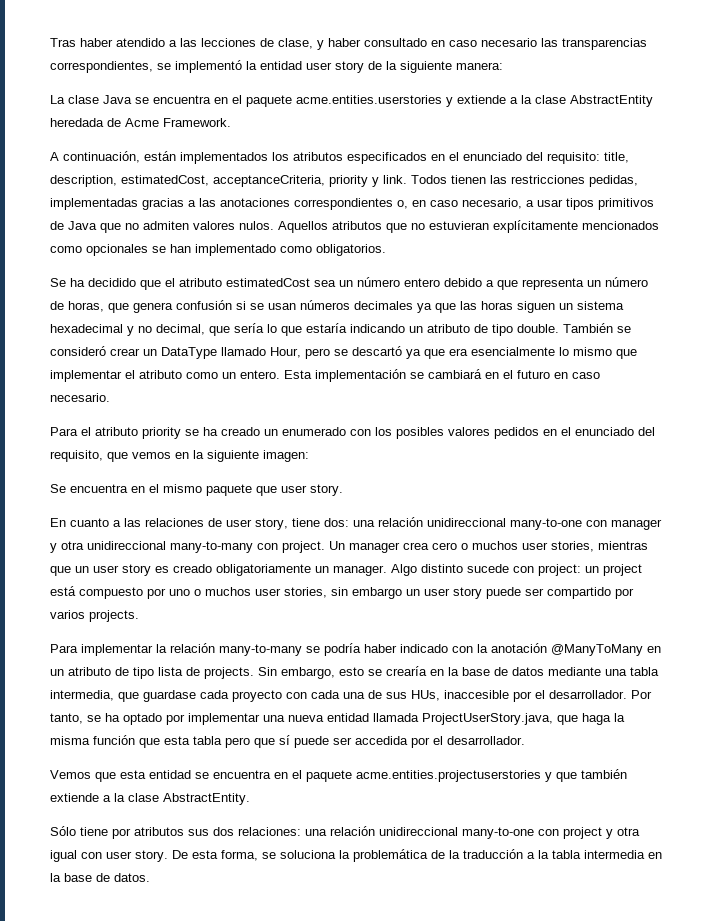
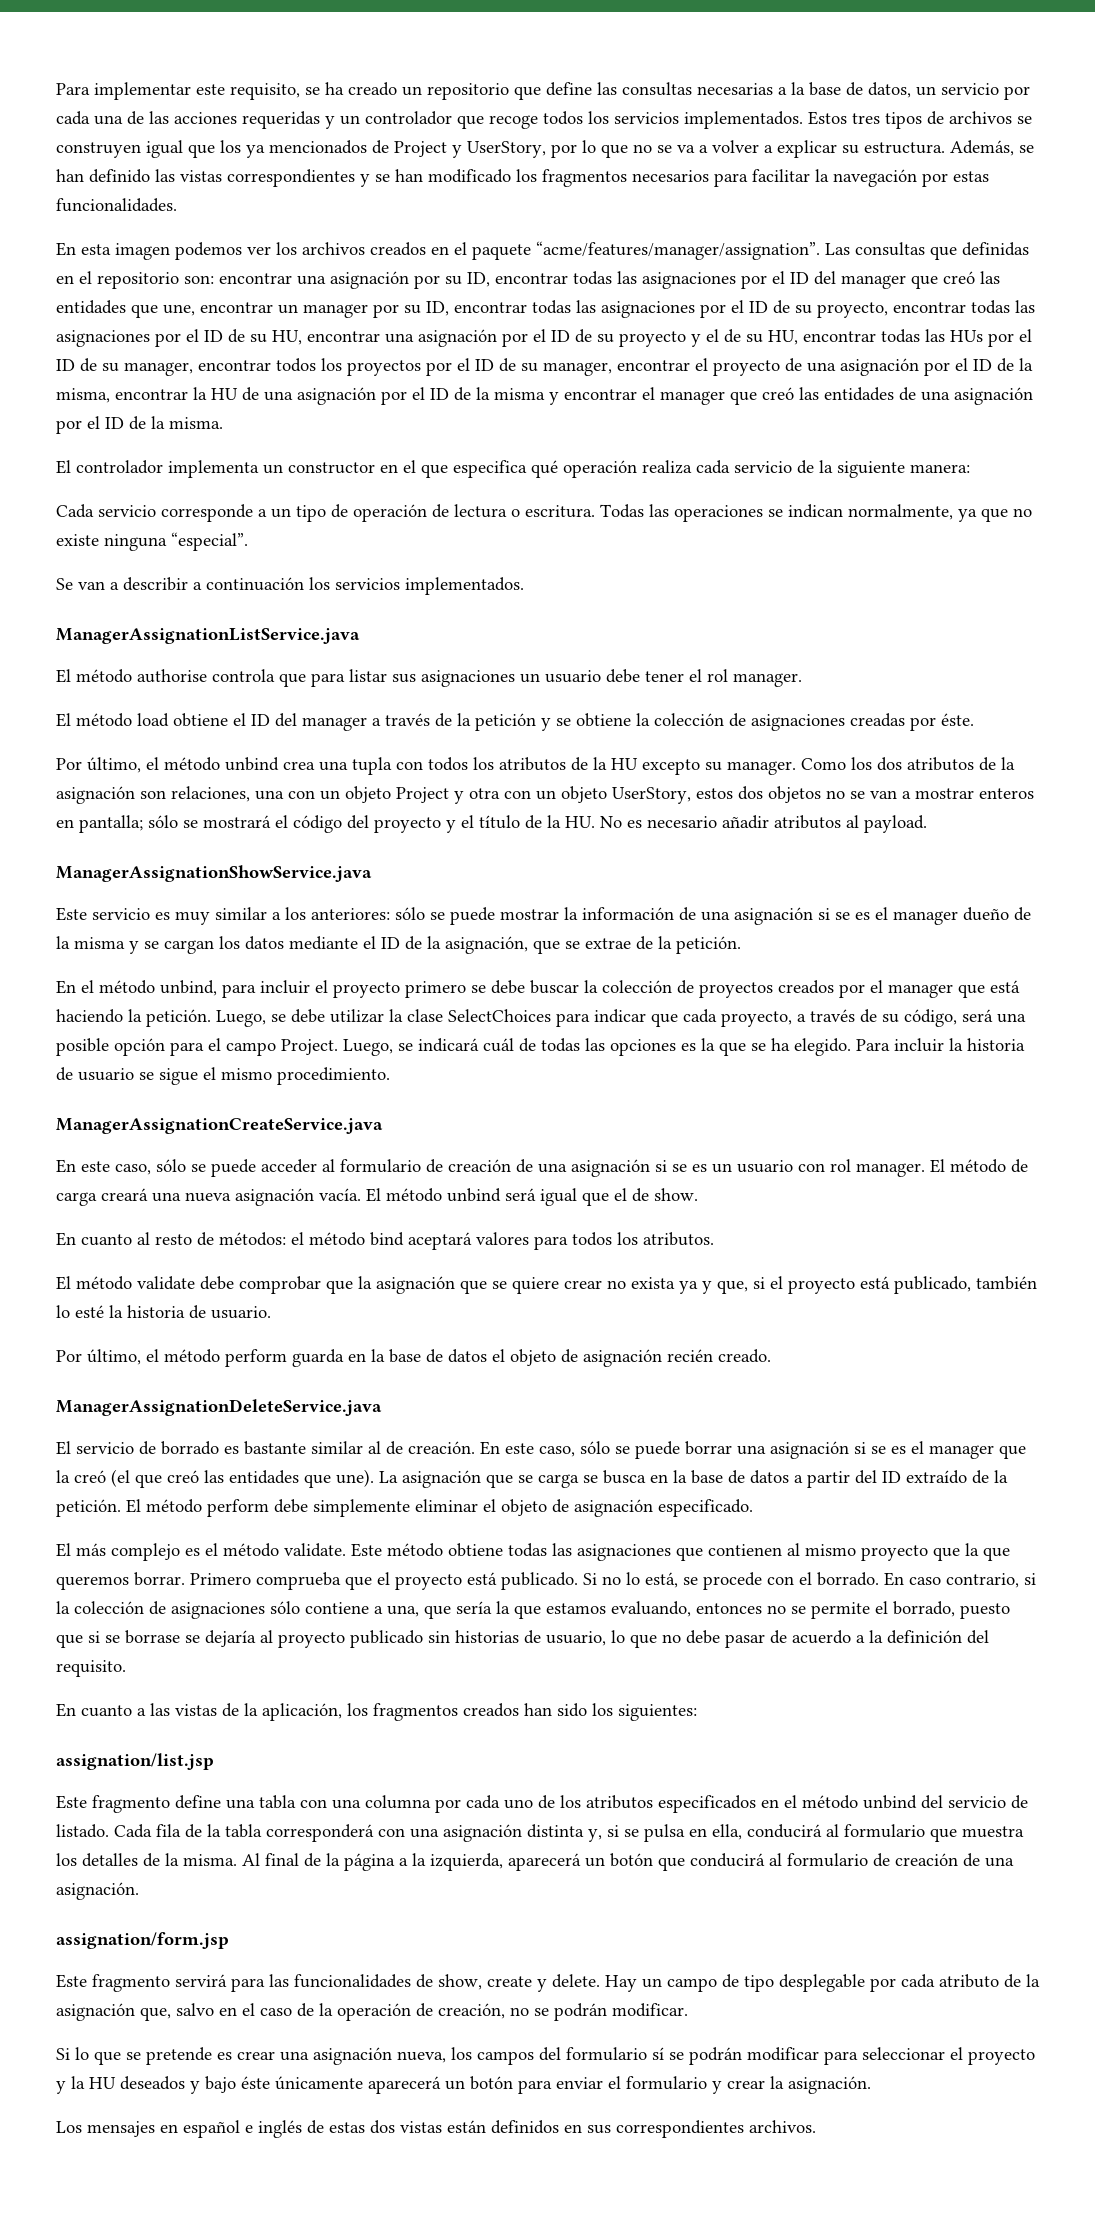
[50,38,647,50] [50,60,503,73] [50,95,653,107] [50,118,231,127] [50,151,268,164] Tras haber atendido a las lecciones de clase, y haber consultado en caso necesario las transparencias correspondientes, se implementó la entidad user story de la siguiente manera: // La clase Java se encuentra en el paquete acme.entities.userstories y extiende a la clase AbstractEntity heredada de Acme Framework. // A continuación, están implementados -> [56,82,1030,100] [56,111,1032,129] [56,140,1034,158] [56,169,989,187] [56,198,177,212] [56,241,1029,260] [56,271,1000,289] [56,300,1035,318] [56,329,1032,347] [56,358,1033,376] [56,387,1033,405] [56,416,223,434] [56,460,970,478] [56,504,1032,522] [56,532,248,551] [56,577,524,595] [56,628,360,644] [56,669,802,687] [56,713,974,731] [56,757,1015,775] [56,786,1034,804] [56,815,927,833] [56,865,372,882] [56,907,1031,925] [56,936,741,954] [56,980,1020,998] [56,1009,1026,1027] [56,1038,1025,1056] [56,1067,390,1085] [56,1118,383,1134] [56,1159,1028,1177] [56,1188,698,1206] [56,1232,714,1250] [56,1276,1037,1294] [56,1305,271,1319] [56,1349,771,1367] [56,1399,382,1416] [56,1441,1026,1459] [56,1469,1008,1488] [56,1499,753,1517] [56,1543,1010,1561] [56,1572,1036,1590] [56,1601,1010,1619] [56,1630,989,1648] [56,1660,126,1677] [56,1703,697,1721] [56,1753,214,1770] [56,1795,555,1813] Para implementar este requisito, se ha creado un repositorio que define las consultas necesarias a la base de datos, un servicio por cada una de las acciones requeridas y un controlador que recoge todos los servicios implementados. Estos tres tipos de archivos se construyen igual que los ya mencionados de Project y UserStory, por lo que no se va a volver a explicar su estructura. Además, se han definido las vistas correspondientes y se han modificado los fragmentos necesarios para facilitar la navegación por estas funcionalidades. // En esta imagen podemos ver los archivos creados en el paquete “acme/features/manager/assignation”. Las consultas que definidas en el repositorio son: encontrar una asignación por su ID, encontrar todas las asignaciones por el ID del manager que creó las entidades que une, encontrar un manager por su ID, encontrar todas las asignaciones por el ID de su proyecto, encontrar todas las asignaciones por el ID de su HU, encontrar una asignación por el ID de su proyecto y el de su HU, encontrar todas las HUs por el ID de su manager, encontrar todos los proyectos por el ID de su manager, encontrar el proyecto de una asignación por el ID de la misma, encontrar la HU de una asignación por el ID de la misma y encontrar el manager que creó las entidades de una asignación por el ID de la misma. // El controlador implementa un constructor en el que especifica qué operación realiza cada servicio de la siguiente manera: // Cada servicio corresponde a un tipo de operación de lectura o escritura. Todas las operaciones se indican normalmente, ya que no existe ninguna “especial”. // Se van a describir a continuación los servicios implementados. // ManagerAssignationListService.java // El método authorise controla que para listar sus asignaciones un usuario debe tener el rol manager. // El método load obtiene el ID del manager a través de la petición y se obtiene la colección de asignaciones creadas por éste. // Por último, el método unbind crea una tupla con todos los atributos de la HU excepto su manager. Como los dos atributos de la asignación son relaciones, una con un objeto Project y otra con un objeto UserStory, estos dos objetos no se van a mostrar enteros en pantalla; sólo se mostrará el código del proyecto y el título de la HU. No es necesario añadir atributos al payload. // ManagerAssignationShowService.java // Este servicio es muy similar a los anteriores: sólo se puede mostrar la información de una asignación si se es el manager dueño de la misma y se cargan los datos mediante el ID de la asignación, que se extrae de la petición. // En el método unbind, para incluir el proyecto primero se debe buscar la colección de proyectos creados por el manager que está haciendo la petición. Luego, se debe utilizar la clase SelectChoices para indicar que cada proyecto, a través de su código, será una posible opción para el campo Project. Luego, se indicará cuál de todas las opciones es la que se ha elegido. Para incluir la historia de usuario se sigue el mismo procedimiento. // ManagerAssignationCreateService.java // En este caso, sólo se puede acceder al formulario de creación de una asignación si se es un usuario con rol manager. El método de carga creará una nueva asignación vacía. El método unbind será igual que el de show. // En cuanto al resto de métodos: el método bind aceptará valores para todos los atributos. // El método validate debe comprobar que la asignación que se quiere crear no exista ya y que, si el proyecto está publicado, también lo esté la historia de usuario. // Por último, el método perform guarda en la base de datos el objeto de asignación recién creado. // ManagerAssignationDeleteService.java // El servicio de borrado es bastante similar al de creación. En este caso, sólo se puede borrar una asignación si se es el manager que la creó (el que creó las entidades que une). La asignación que se carga se busca en la base de datos a partir del ID extraído de la petición. El método perform debe simplemente eliminar el objeto de asignación especificado. // El más complejo es el método validate. Este método obtiene todas las asignaciones que contienen al mismo proyecto que la que queremos borrar. Primero comprueba que el proyecto está publicado. Si no lo está, se procede con el borrado. En caso contrario, si la colección de asignaciones sólo contiene a una, que sería la que estamos evaluando, entonces no se permite el borrado, puesto que si se borrase se dejaría al proyecto publicado sin historias de usuario, lo que no debe pasar de acuerdo a la definición del requisito. // En cuanto a las vistas de la aplicación, los fragmentos creados han sido los siguientes: // assignation/list.jsp // Este fragmento define una tabla con una columna por cada uno de
[463,152,629,164] [50,175,638,187] [50,198,654,210] [50,220,659,233] [50,244,386,256] [50,277,648,290] [50,300,624,313] [50,323,631,336] [50,346,637,359] [50,369,600,382] [50,393,110,402] [50,427,655,439] [50,450,309,462] [50,484,343,496] [50,517,662,530] [50,541,648,553] [50,564,642,576] [50,586,634,599] [50,610,139,622] [50,643,661,656] [50,666,659,679] [50,690,652,702] [50,713,625,725] [50,735,525,748] [50,769,627,782] [50,793,250,805] [50,826,640,839] [50,849,662,862] [50,873,150,882] enunciado del requisito: title, description, estimatedCost, acceptanceCriteria, priority y link. Todos tienen las restricciones pedidas, implementadas gracias a las anotaciones correspondientes o, en caso necesario, a usar tipos primitivos de Java que no admiten valores nulos. Aquellos atributos que no estuvieran explícitamente mencionados como opcionales se han implementado como obligatorios. // Se ha decidido que el atributo estimatedCost sea un número entero debido a que representa un número de horas, que genera confusión si se usan números decimales ya que las horas siguen un sistema hexadecimal y no decimal, que sería lo que estaría indicando un atributo de tipo double. También se consideró crear un DataType llamado Hour, pero se descartó ya que era esencialmente lo mismo que implementar el atributo como un entero. Esta implementación se cambiará en el futuro en caso necesario. // Para el atributo priority se ha creado un enumerado con los posibles valores pedidos en el enunciado del requisito, que vemos en la siguiente imagen: // Se encuentra en el mismo paquete que user story. // En cuanto a las relaciones de user story, tiene dos: una relación unidireccional many-to-one con manager y otra unidireccional many-to-many con project. Un manager crea cero o muchos user stories, mientras que un user story es creado obligatoriamente un manager. Algo distinto sucede con project: un project está compuesto por uno o muchos user stories, sin embargo un user story puede ser compartido por varios projects. // Para implementar la relación many-to-many se podría haber indicado con la anotación @ManyToMany en un atributo de tipo lista de projects. Sin embargo, esto se crearía en la base de datos mediante una tabla intermedia, que guardase cada proyecto con cada una de sus HUs, inaccesible por el desarrollador. Por tanto, se ha optado por implementar una nueva entidad llamada ProjectUserStory.java, que haga la misma función que esta tabla pero que sí puede ser accedida por el desarrollador. // Vemos que esta entidad se encuentra en el paquete acme.entities.projectuserstories y que también extiende a la clase AbstractEntity. // Sólo tiene por atributos sus dos relaciones: una relación unidireccional many-to-one con project y otra igual con user story. De esta forma, se soluciona la problemática de la traducción a la tabla intermedia en la base de datos. -> [802,1795,1028,1809] [56,1824,1024,1842] [56,1853,1014,1871] [56,1882,139,1900] [56,1932,229,1949] [56,1974,1040,1992] [56,2003,688,2021] [56,2047,1035,2065] [56,2076,871,2094] [56,2120,816,2138] método unbind del servicio de listado. Cada fila de la tabla corresponderá con una asignación distinta y, si se pulsa en ella, conducirá al formulario que muestra los detalles de la misma. Al final de la página a la izquierda, aparecerá un botón que conducirá al formulario de creación de una asignación. // assignation/form.jsp // Este fragmento servirá para las funcionalidades de show, create y delete. Hay un campo de tipo desplegable por cada atributo de la asignación que, salvo en el caso de la operación de creación, no se podrán modificar. // Si lo que se pretende es crear una asignación nueva, los campos del formulario sí se podrán modificar para seleccionar el proyecto y la HU deseados y bajo éste únicamente aparecerá un botón para enviar el formulario y crear la asignación. // Los mensajes en español e inglés de estas dos vistas están definidos en sus correspondientes archivos.

